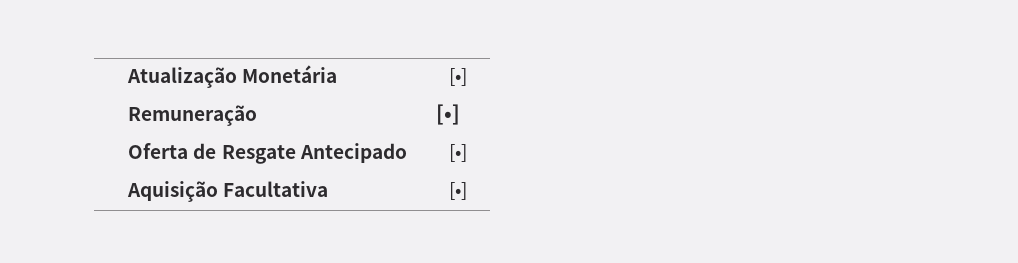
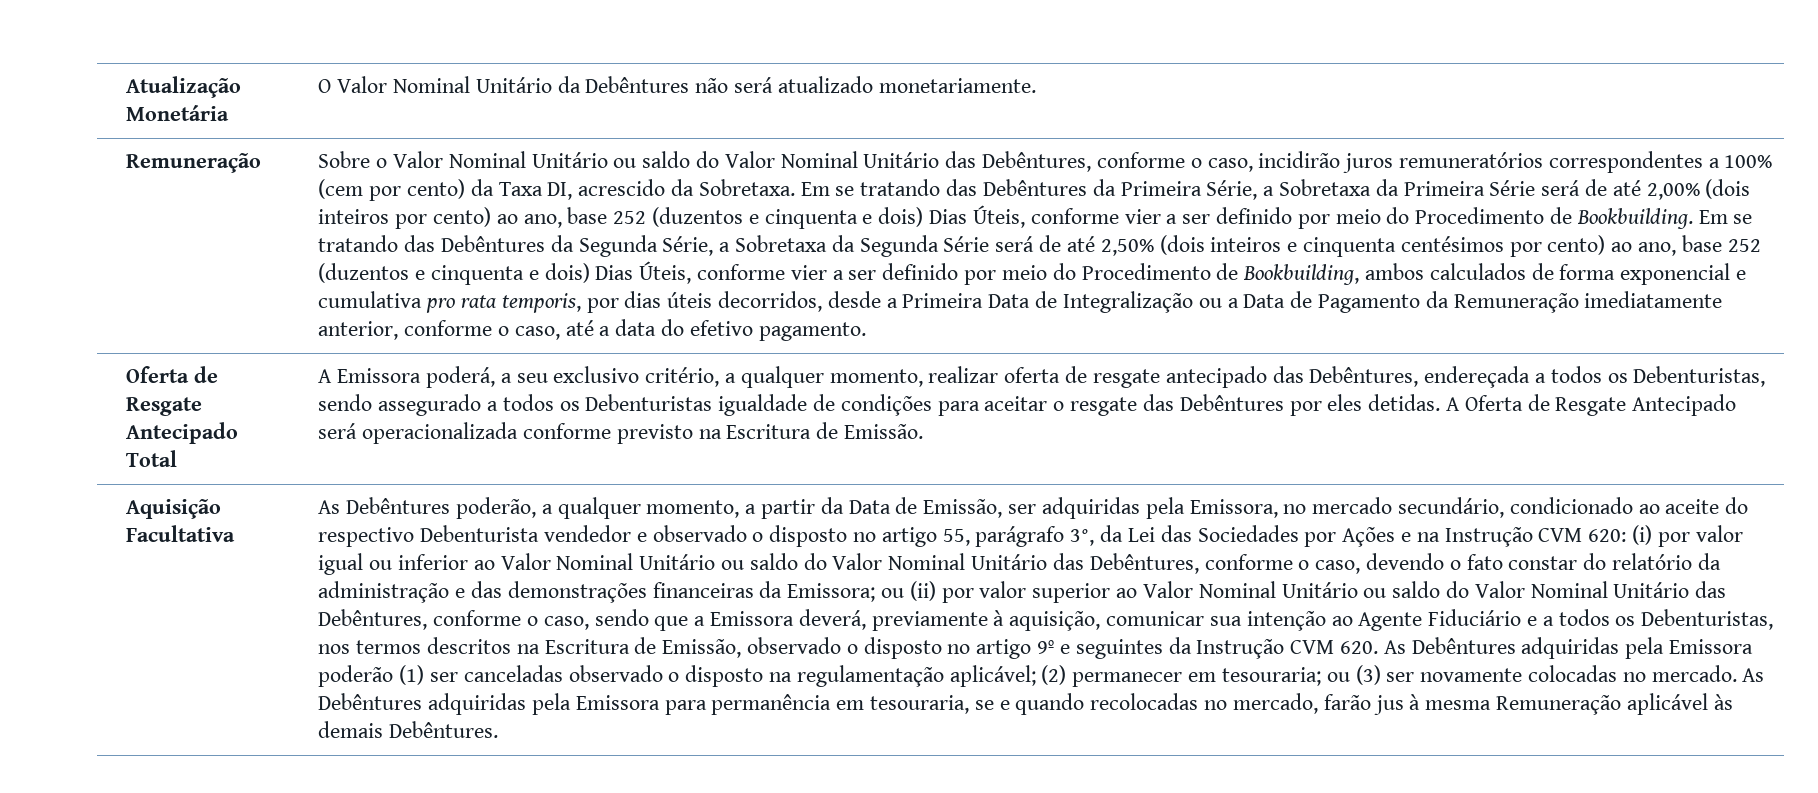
[448,68,467,86] [128,105,258,126] [435,104,460,125] [128,143,407,164] [448,144,467,162] [127,181,329,202] [448,182,467,200] [•] // Remuneração | [•] // Oferta de Resgate Antecipado | [•] // Aquisição Facultativa | [•] -> [318,76,1036,93] [126,153,262,173] [318,151,1773,173] [318,179,1751,201] [318,205,1753,229] [318,235,1761,257] [318,261,1746,285] [318,291,1723,313] [318,319,866,341] [126,366,219,383] [126,397,203,416] [126,422,239,444] [126,450,178,467] [318,366,1766,388] [318,394,1737,416] [318,422,924,444] [126,499,222,519] [126,525,236,542] [318,497,1749,519] [318,525,1743,547] [318,553,1721,575] [318,581,1727,603] [318,609,1774,631] [318,637,1753,659] [318,665,1765,687] [318,693,1733,715] [318,721,499,738] O Valor Nominal Unitário da Debêntures não será atualizado monetariamente. // Remuneração | Sobre o Valor Nominal Unitário ou saldo do Valor Nominal Unitário das Debêntures, conforme o caso, incidirão juros remuneratórios correspondentes a 100% (cem por cento) da Taxa DI, acrescido da Sobretaxa. Em se tratando das Debêntures da Primeira Série, a Sobretaxa da Primeira Série será de até 2,00% (dois inteiros por cento) ao ano, base 252 (duzentos e cinquenta e dois) Dias Úteis, conforme vier a ser definido por meio do Procedimento de Bookbuilding. Em se tratando das Debêntures da Segunda Série, a Sobretaxa da Segunda Série será de até 2,50% (dois inteiros e cinquenta centésimos por cento) ao ano, base 252 (duzentos e cinquenta e dois) Dias Úteis, conforme vier a ser definido por meio do Procedimento de Bookbuilding, ambos calculados de forma exponencial e cumulativa pro rata temporis, por dias úteis decorridos, desde a Primeira Data de Integralização ou a Data de Pagamento da Remuneração imediatamente anterior, conforme o caso, até a data do efetivo pagamento. // Oferta de Resgate Antecipado Total | A Emissora poderá, a seu exclusivo critério, a qualquer momento, realizar oferta de resgate antecipado das Debêntures, endereçada a todos os Debenturistas, sendo assegurado a todos os Debenturistas igualdade de condições para aceitar o resgate das Debêntures por eles detidas. A Oferta de Resgate Antecipado será operacionalizada conforme previsto na Escritura de Emissão. // Aquisição Facultativa | As Debêntures poderão, a qualquer momento, a partir da Data de Emissão, ser adquiridas pela Emissora, no mercado secundário, condicionado ao aceite do respectivo Debenturista vendedor e observado o disposto no artigo 55, parágrafo 3°, da Lei das Sociedades por Ações e na Instrução CVM 620: (i) por valor igual ou inferior ao Valor Nominal Unitário ou saldo do Valor Nominal Unitário das Debêntures, conforme o caso, devendo o fato constar do relatório da administração e das demonstrações financeiras da Emissora; ou (ii) por valor superior ao Valor Nominal Unitário ou saldo do Valor Nominal Unitário das Debêntures, conforme o caso, sendo que a Emissora deverá, previamente à aquisição, comunicar sua intenção ao Agente Fiduciário e a todos os Debenturistas, nos termos descritos na Escritura de Emissão, observado o disposto no artigo 9º e seguintes da Instrução CVM 620. As Debêntures adquiridas pela Emissora poderão (1) ser canceladas observado o disposto na regulamentação aplicável; (2) permanecer em tesouraria; ou (3) ser novamente colocadas no mercado. As Debêntures adquiridas pela Emissora para permanência em tesouraria, se e quando recolocadas no mercado, farão jus à mesma Remuneração aplicável às demais Debêntures.

